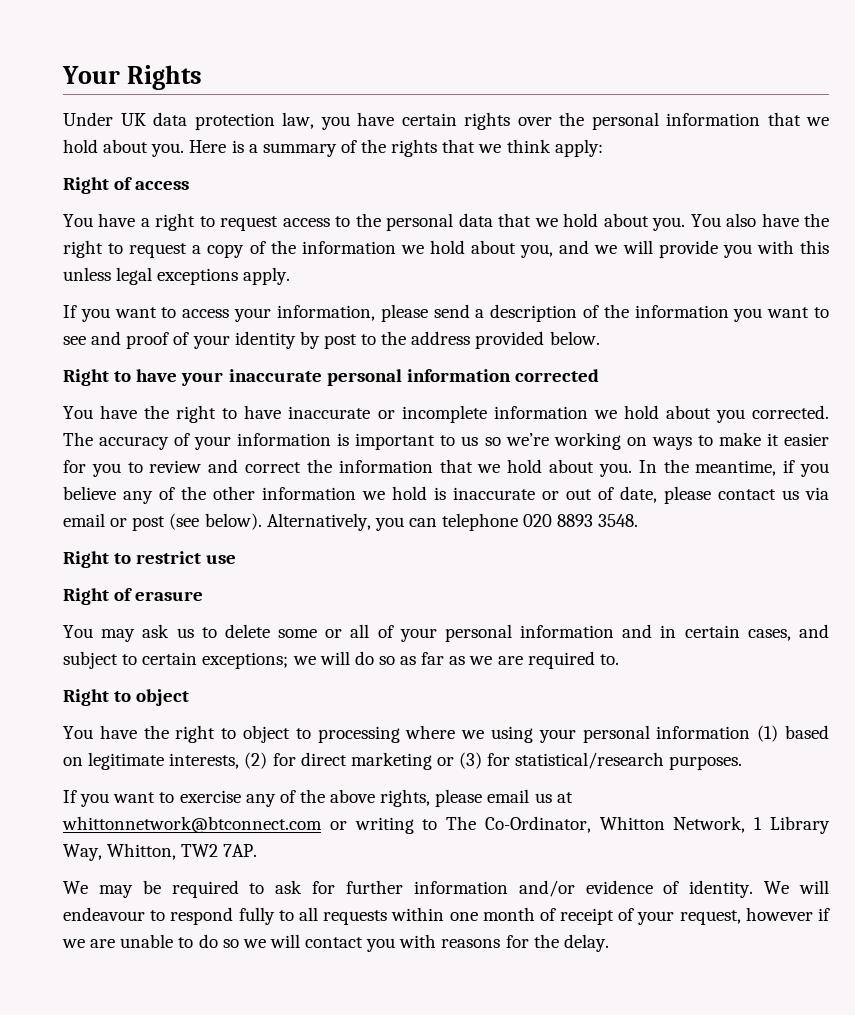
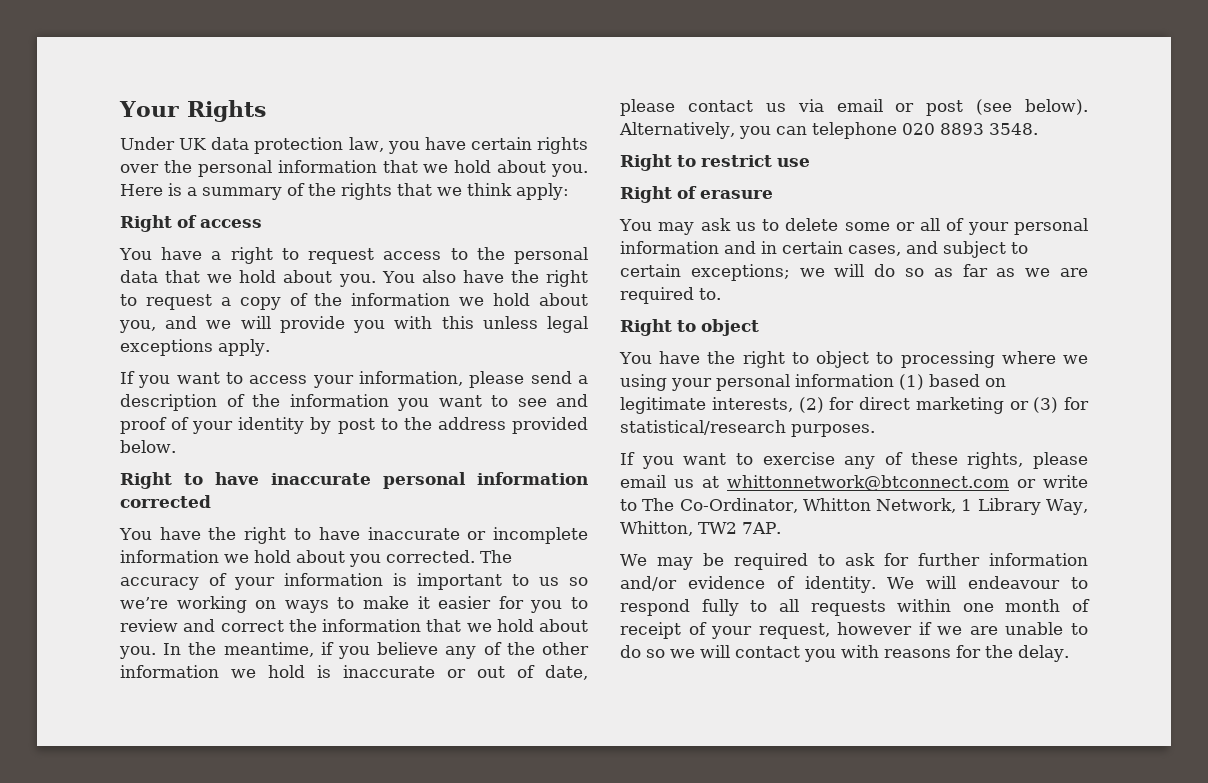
[181,372,224,386] your -> (259, 478) none
[299,789,376,803] the above -> [910,452,958,465] these
[354,817,414,834] writing -> [1043,475,1088,488] write

